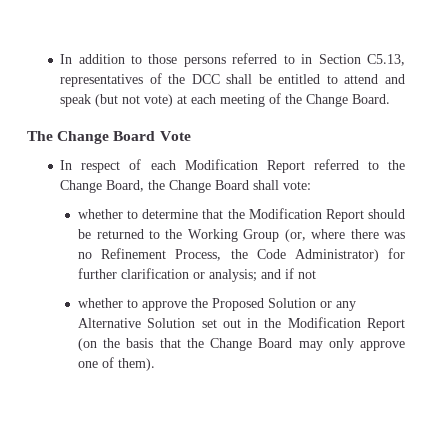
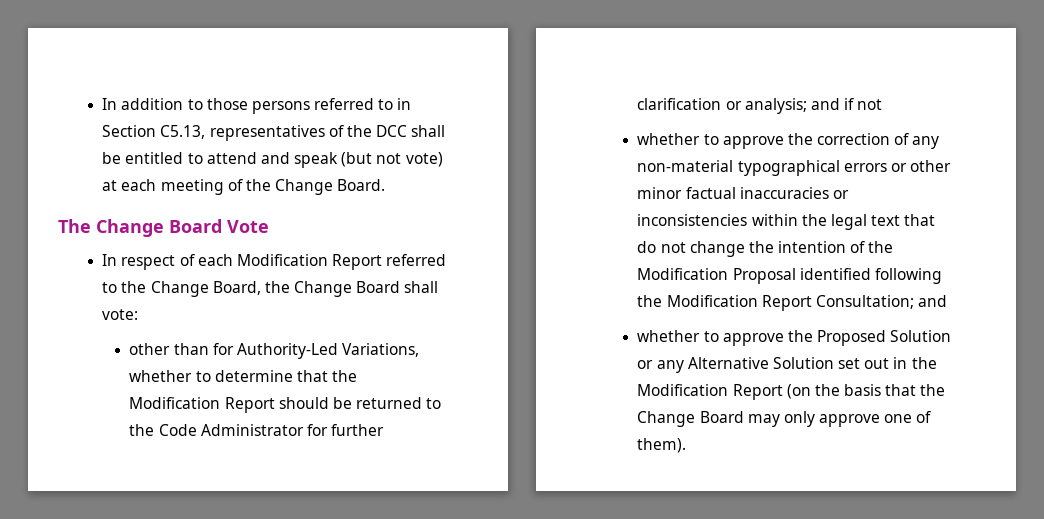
(312, 185) none -> [129,343,420,359] other than for Authority-Led Variations,
[187,229,405,242] [78,248,379,262] Working Group (or, where there was no Refinement Process, the Code Administrator) -> [158,424,304,436] Code Administrator
(317, 274) none -> [637,133,940,149] [637,160,952,176] [637,187,849,199] [637,214,936,230] [637,241,894,257] [637,268,942,284] [637,295,948,311] // whether to approve the correction of any non-material typographical errors or other minor factual inaccuracies or inconsistencies within the legal text that do not change the intention of the Modification Proposal identified following the Modification Report Consultation; and

